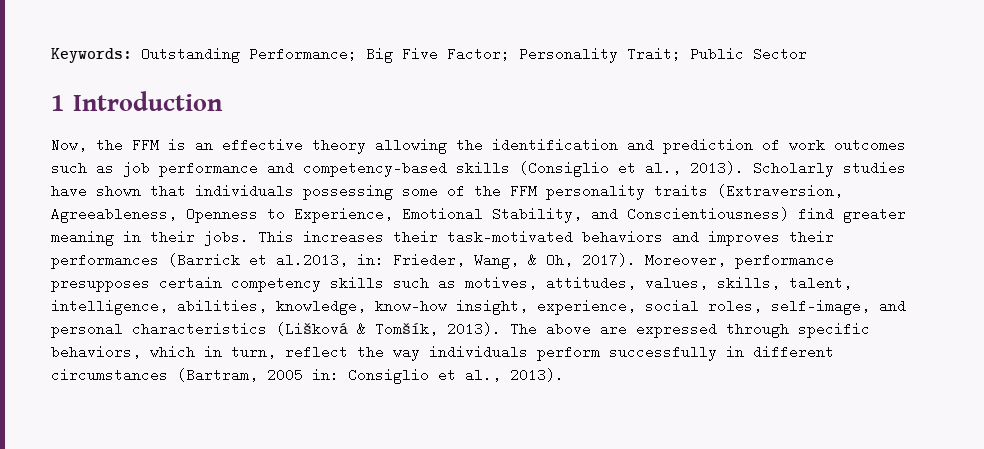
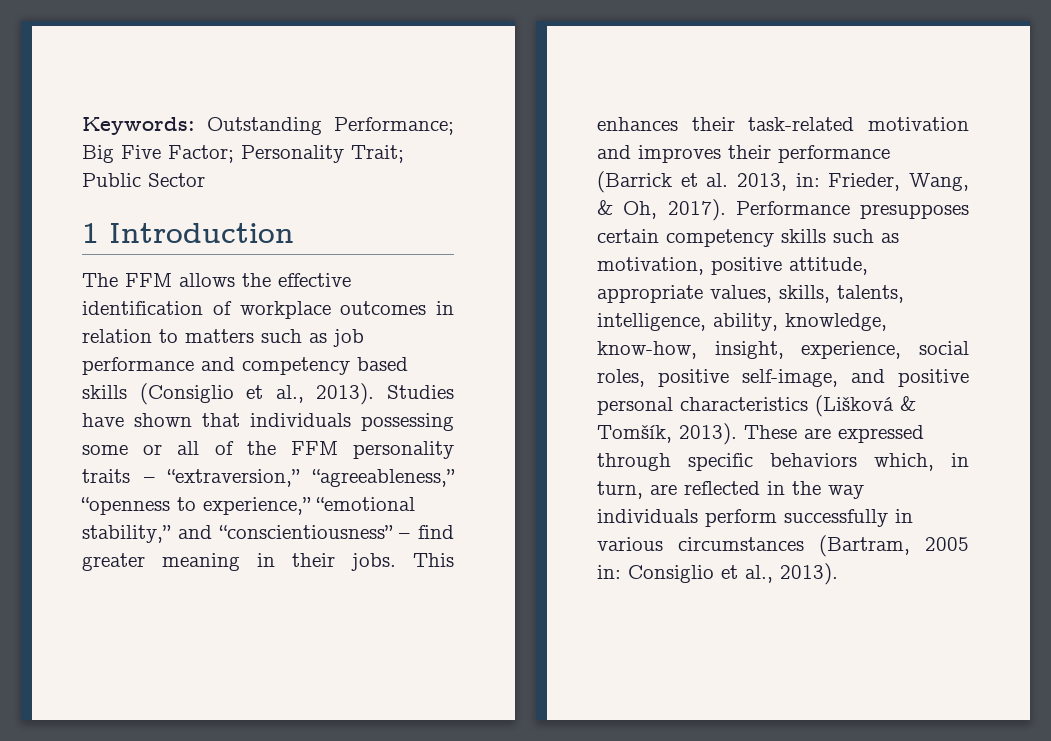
[51,138,906,154] Now, the FFM is an effective theory allowing the identification and prediction of work outcomes -> [82,273,351,287] [82,301,454,319] [82,329,254,343] The FFM allows the effective identification of workplace outcomes in relation to matters
[303,161,447,177] competency-based -> [242,357,408,375] competency based
[753,161,906,177] Scholarly studies -> [387,385,454,399] Studies
(438, 191) none -> [143,441,200,455] or all
[717,184,843,198] [51,207,789,223] (Extraversion, Agreeableness, Openness to Experience, Emotional Stability, and Conscientiousness) -> [143,469,455,487] [81,497,415,515] [82,525,411,543] – “extraversion,” “agreeableness,” “openness to experience,” “emotional stability,” and “conscientiousness” –
[303,230,663,244] increases their task-motivated behaviors -> [597,117,969,131] enhances their task-related motivation
[51,253,159,269] performances -> [778,145,890,163] performance
[276,253,348,267] al.2013, -> [706,173,787,191] al. 2013,
[645,253,834,269] Moreover, performance -> [735,201,850,215] Performance
[465,276,852,290] [51,299,447,315] motives, attitudes, values, skills, talent, intelligence, abilities, knowledge, know-how -> [597,257,868,275] [597,285,904,303] [597,313,887,331] [597,341,697,359] motivation, positive attitude, appropriate values, skills, talents, intelligence, ability, knowledge, know-how,
(762, 306) none -> [658,369,729,387] positive
(906, 306) none -> [898,369,969,387] positive
[510,322,591,336] The above -> [744,425,797,439] These
[51,345,348,359] behaviors, which in turn, reflect -> [770,453,969,471] [597,481,785,499] behaviors which, in turn, are reflected in
[753,345,834,359] different -> [597,537,663,551] various

